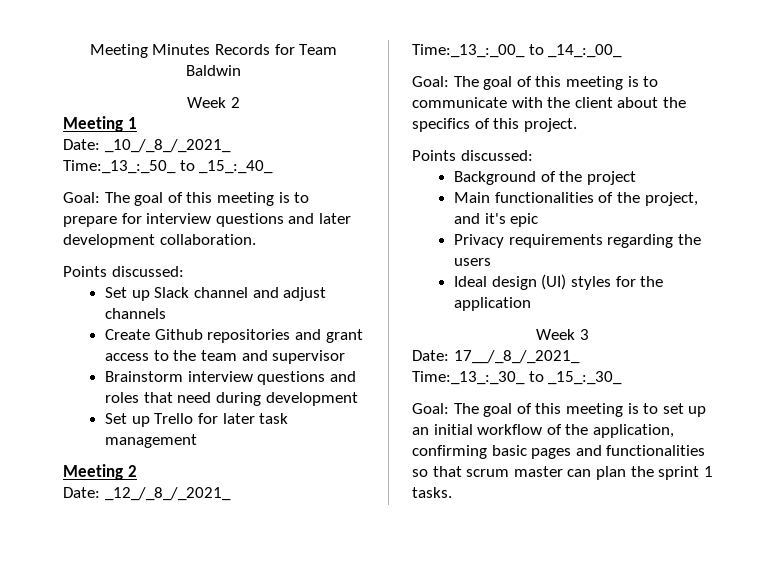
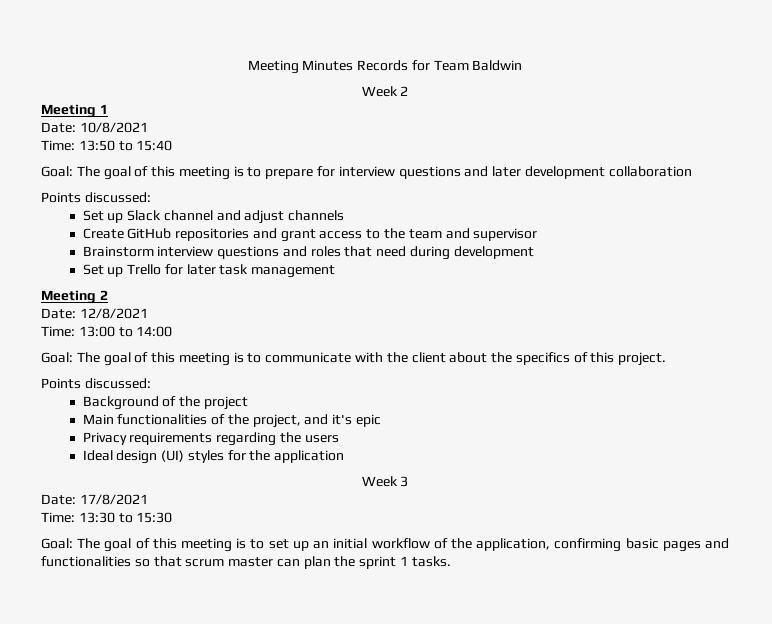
[104,139,231,153] [63,160,274,174] _10_/_8_/_2021_ // Time:_13_:_50_ to _15_:_40_ -> [79,122,148,133] [41,140,173,151] 10/8/2021 // Time: 13:50 to 15:40
[159,234,256,245] collaboration. -> [608,166,692,177] collaboration
[154,329,203,340] Github -> [127,228,172,239] GitHub
[104,487,231,501] [412,44,623,58] _12_/_8_/_2021_ // Time:_13_:_00_ to _14_:_00_ -> [79,308,148,319] [41,326,173,337] 12/8/2021 // Time: 13:00 to 14:00
[453,350,580,364] [412,371,623,385] 17__/_8_/_2021_ // Time:_13_:_30_ to _15_:_30_ -> [79,494,148,505] [41,512,173,523] 17/8/2021 // Time: 13:30 to 15:30

